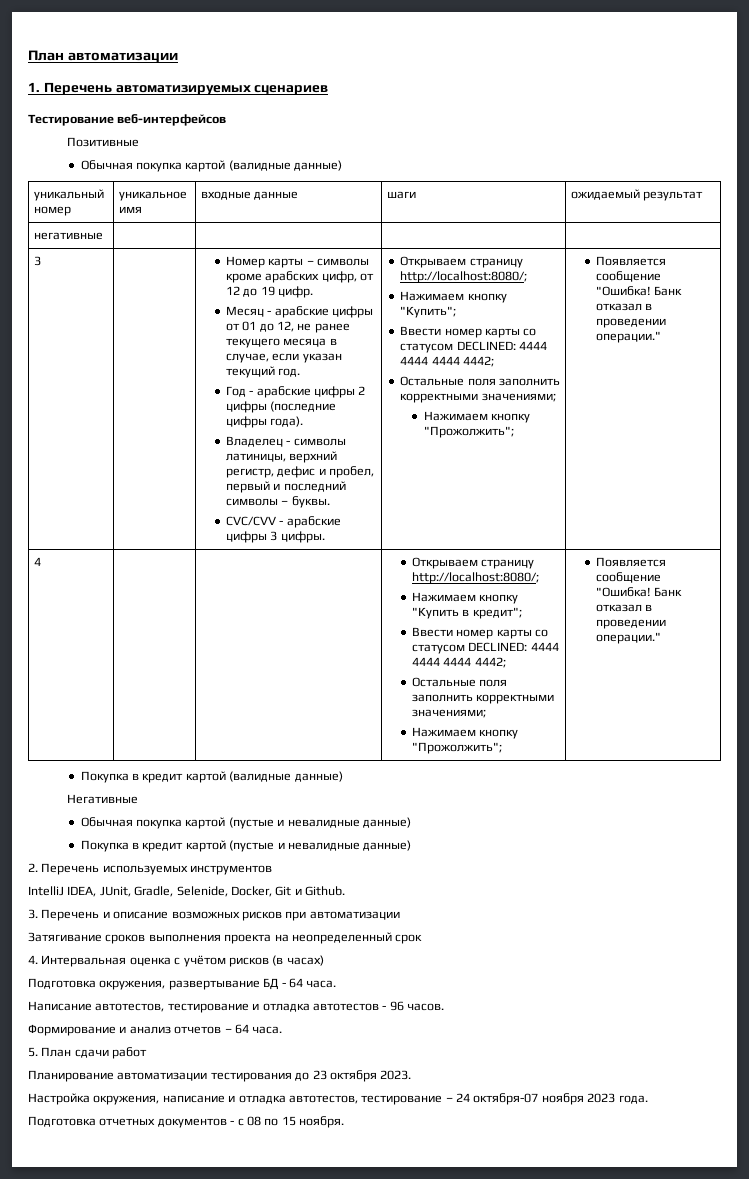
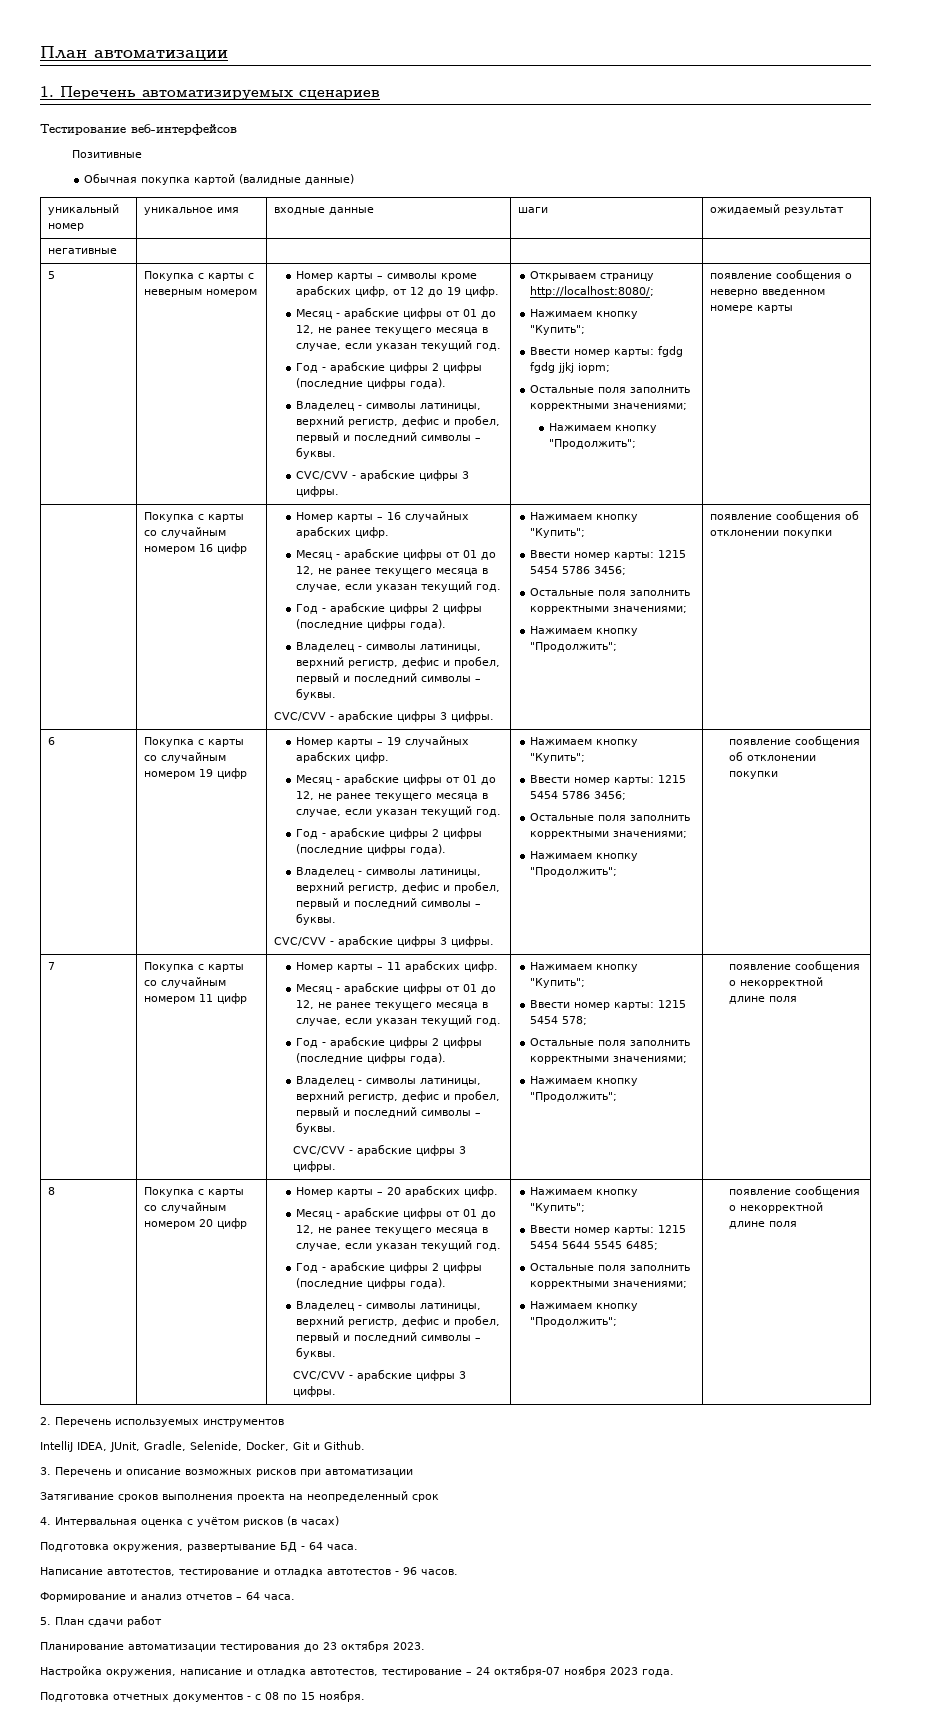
[33,256,41,266] 3 | -> [48,271,56,279] [144,271,255,281] [144,289,258,297] 5 | Покупка с карты с неверным номером
[485,328,537,338] [400,341,548,353] [400,356,495,367] [400,376,561,386] [400,393,556,403] [423,411,530,423] [423,426,514,438] [595,256,666,266] [595,271,661,282] [595,286,683,296] [595,303,653,311] [595,318,666,328] [595,331,661,343] [33,557,41,566] [411,557,535,569] [411,572,539,584] [411,592,519,604] [411,607,522,619] [411,627,549,639] [411,642,559,654] [411,657,506,668] [411,677,508,687] [411,694,555,704] [411,709,486,718] [411,727,519,739] [411,742,502,754] [595,557,666,567] [595,572,661,583] [595,587,683,597] [595,604,653,612] [595,619,666,629] [595,632,661,644] [80,771,343,783] [66,794,138,804] [80,817,411,829] [80,840,412,852] карты со статусом DECLINED: 4444 4444 4444 4442; // Остальные поля заполнить корректными значениями; // Нажимаем кнопку "Прожолжить"; | Появляется сообщение "Ошибка! Банк отказал в проведении операции." // 4 | | | Открываем страницу http://localhost:8080/; // Нажимаем кнопку "Купить в кредит"; // Ввести номер карты со статусом DECLINED: 4444 4444 4444 4442; // Остальные поля заполнить корректными значениями; // Нажимаем кнопку "Прожолжить"; | Появляется сообщение "Ошибка! Банк отказал в проведении операции." // Покупка в кредит картой (валидные данные) // Негативные // Обычная покупка картой (пустые и невалидные данные) // Покупка в кредит картой (пустые и невалидные данные) -> [614,346,684,357] [530,362,611,373] [530,385,691,393] [530,403,688,411] [549,423,658,433] [549,439,637,449] [710,269,853,281] [710,289,826,297] [710,305,794,313] [144,512,245,522] [144,527,227,538] [144,543,248,554] [295,511,469,522] [295,526,389,538] [295,548,496,560] [295,566,488,576] [295,581,501,592] [295,602,482,614] [295,619,446,630] [295,642,481,652] [295,656,500,668] [295,673,481,684] [295,688,336,700] [274,710,495,722] [530,512,639,522] [530,528,586,538] [530,550,687,560] [530,566,627,575] [530,588,691,596] [530,606,688,614] [530,626,639,636] [530,642,618,652] [710,510,860,522] [710,530,833,538] [48,737,56,745] [144,737,245,747] [144,752,227,763] [144,768,248,779] [295,736,469,747] [295,751,389,763] [295,773,496,785] [295,791,488,801] [295,806,501,817] [295,827,482,839] [295,844,446,855] [295,867,481,877] [295,881,500,893] [295,898,481,909] [295,913,336,925] [274,935,495,947] [530,737,639,747] [530,753,586,763] [530,775,687,785] [530,791,627,800] [530,813,691,821] [530,831,688,839] [530,851,639,861] [530,867,618,877] [729,735,861,747] [729,751,817,761] [729,771,779,779] [48,962,56,970] [144,962,245,972] [144,977,227,988] [144,993,248,1004] [295,960,498,972] [295,982,496,994] [295,1000,488,1010] [295,1015,501,1026] [295,1036,482,1048] [295,1053,446,1064] [295,1076,481,1086] [295,1090,500,1102] [295,1107,481,1118] [295,1122,336,1134] [293,1144,467,1156] [293,1161,337,1172] [530,962,639,972] [530,978,586,988] [530,1000,687,1010] [530,1016,588,1025] [530,1038,691,1046] [530,1056,688,1064] [530,1076,639,1086] [530,1092,618,1102] [729,960,861,972] [729,977,824,988] [729,996,798,1004] [48,1187,56,1195] [144,1187,245,1197] [144,1202,227,1213] [144,1218,248,1229] [295,1185,498,1197] [295,1207,496,1219] [295,1225,488,1235] [295,1240,501,1251] [295,1261,482,1273] [295,1278,446,1289] [295,1301,481,1311] [295,1315,500,1327] [295,1332,481,1343] [295,1347,336,1359] [293,1369,467,1381] [293,1386,337,1397] [530,1187,639,1197] [530,1203,586,1213] [530,1225,687,1235] [530,1241,659,1250] [530,1263,691,1271] [530,1281,688,1289] [530,1301,639,1311] [530,1317,618,1327] [729,1185,861,1197] [729,1202,824,1213] [729,1221,798,1229] карты: fgdg fgdg jjkj iopm; // Остальные поля заполнить корректными значениями; // Нажимаем кнопку "Продолжить"; | появление сообщения о неверно введенном номере карты // | Покупка с карты со случайным номером 16 цифр | Номер карты – 16 случайных арабских цифр. // Месяц - арабские цифры от 01 до 12, не ранее текущего месяца в случае, если указан текущий год. // Год - арабские цифры 2 цифры (последние цифры года). // Владелец - символы латиницы, верхний регистр, дефис и пробел, первый и последний символы – буквы. // CVC/CVV - арабские цифры 3 цифры. | Нажимаем кнопку "Купить"; // Ввести номер карты: 1215 5454 5786 3456; // Остальные поля заполнить корректными значениями; // Нажимаем кнопку "Продолжить"; | появление сообщения об отклонении покупки // 6 | Покупка с карты со случайным номером 19 цифр | Номер карты – 19 случайных арабских цифр. // Месяц - арабские цифры от 01 до 12, не ранее текущего месяца в случае, если указан текущий год. // Год - арабские цифры 2 цифры (последние цифры года). // Владелец - символы латиницы, верхний регистр, дефис и пробел, первый и последний символы – буквы. // CVC/CVV - арабские цифры 3 цифры. | Нажимаем кнопку "Купить"; // Ввести номер карты: 1215 5454 5786 3456; // Остальные поля заполнить корректными значениями; // Нажимаем кнопку "Продолжить"; | появление сообщения об отклонении покупки // 7 | Покупка с карты со случайным номером 11 цифр | Номер карты – 11 арабских цифр. // Месяц - арабские цифры от 01 до 12, не ранее текущего месяца в случае, если указан текущий год. // Год - арабские цифры 2 цифры (последние цифры года). // Владелец - символы латиницы, верхний регистр, дефис и пробел, первый и последний символы – буквы. // CVC/CVV - арабские цифры 3 цифры. | Нажимаем кнопку "Купить"; // Ввести номер карты: 1215 5454 578; // Остальные поля заполнить корректными значениями; // Нажимаем кнопку "Продолжить"; | появление сообщения о некорректной длине поля // 8 | Покупка с карты со случайным номером 20 цифр | Номер карты – 20 арабских цифр. // Месяц - арабские цифры от 01 до 12, не ранее текущего месяца в случае, если указан текущий год. // Год - арабские цифры 2 цифры (последние цифры года). // Владелец - символы латиницы, верхний регистр, дефис и пробел, первый и последний символы – буквы. // CVC/CVV - арабские цифры 3 цифры. | Нажимаем кнопку "Купить"; // Ввести номер карты: 1215 5454 5644 5545 6485; // Остальные поля заполнить корректными значениями; // Нажимаем кнопку "Продолжить"; | появление сообщения о некорректной длине поля

